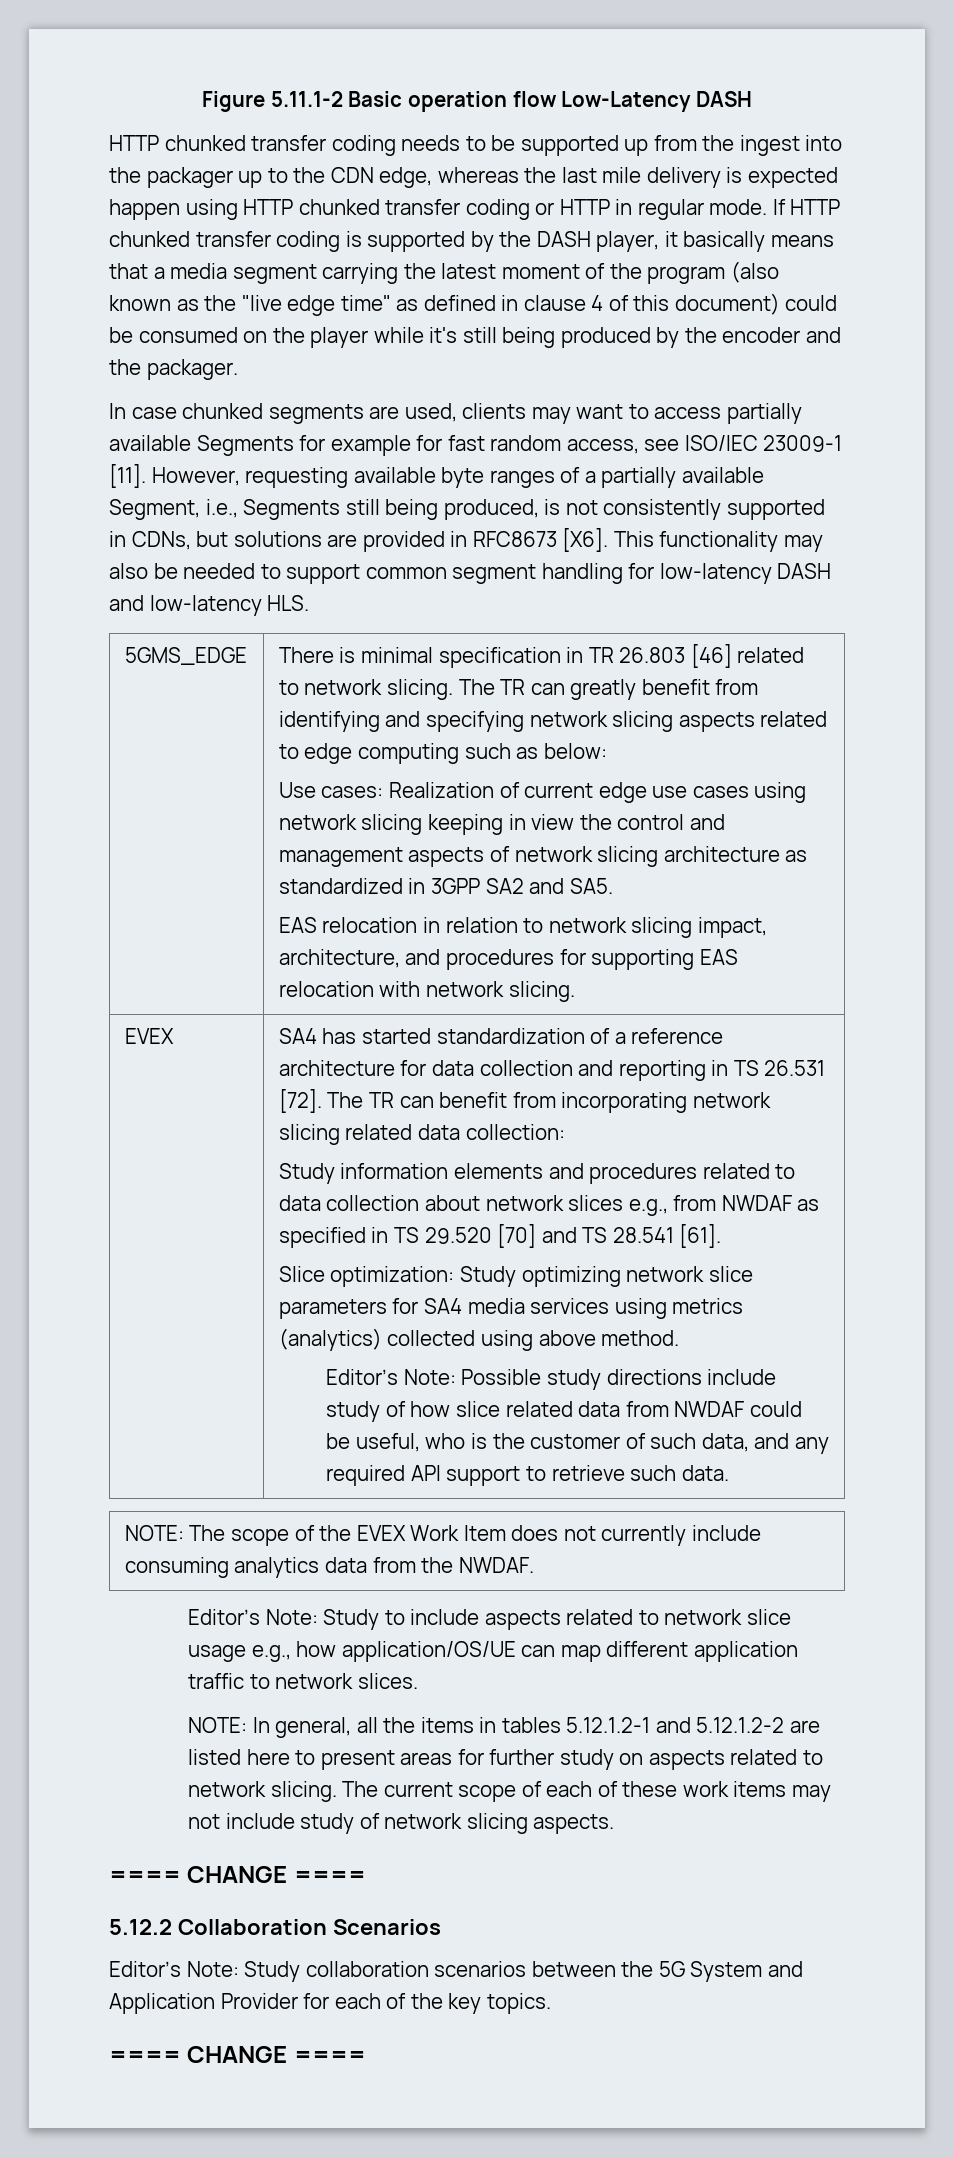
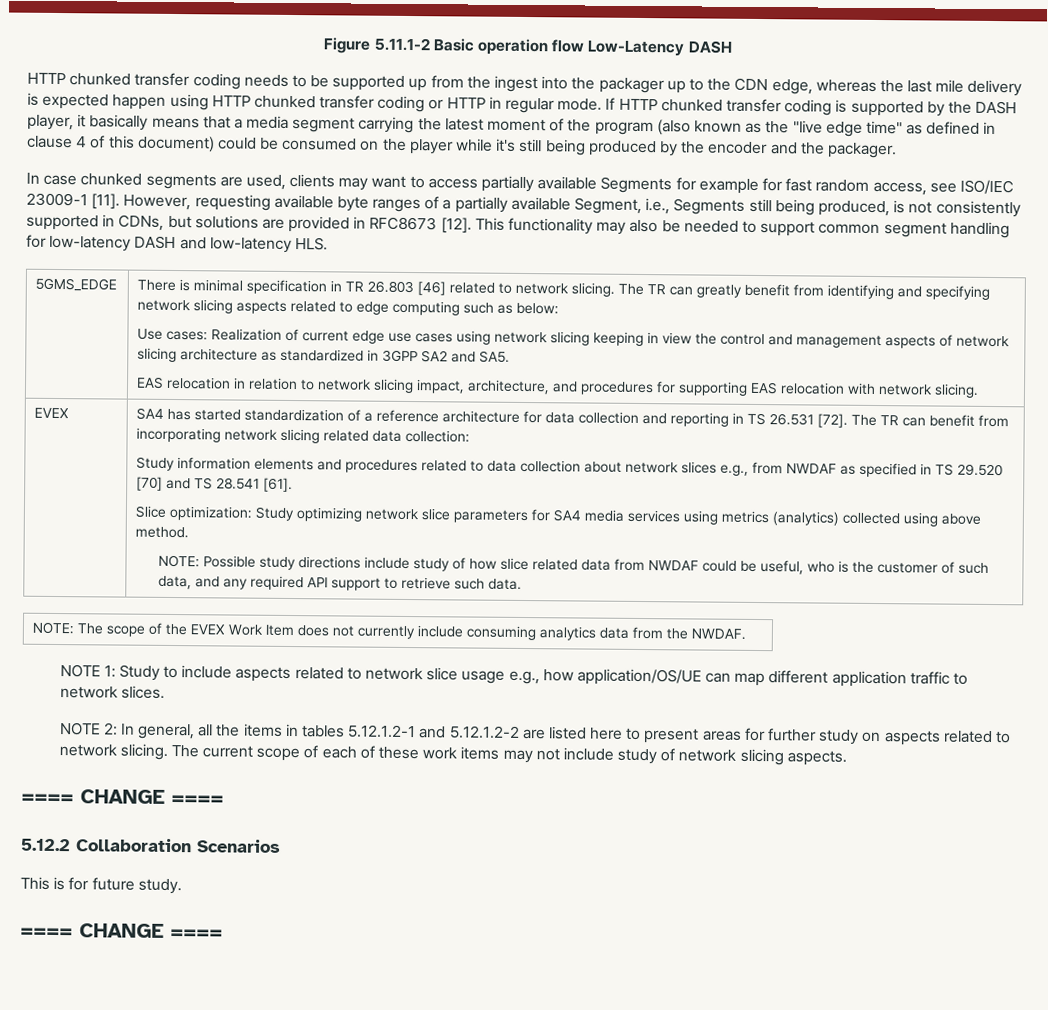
[562,528,609,552] [X6]. -> [440,217,472,234] [12].
[326,1369,456,1385] Editor’s Note: -> [157,554,200,568] NOTE:
[188,1609,318,1625] Editor’s Note: -> [59,664,116,678] NOTE 1:
[188,1717,248,1733] NOTE: -> [59,722,118,736] NOTE 2:
[109,1961,803,1982] [109,1993,551,2014] Editor’s Note: Study collaboration scenarios between the 5G System and Application Provider for each of the key topics. -> [20,876,182,895] This is for future study.

